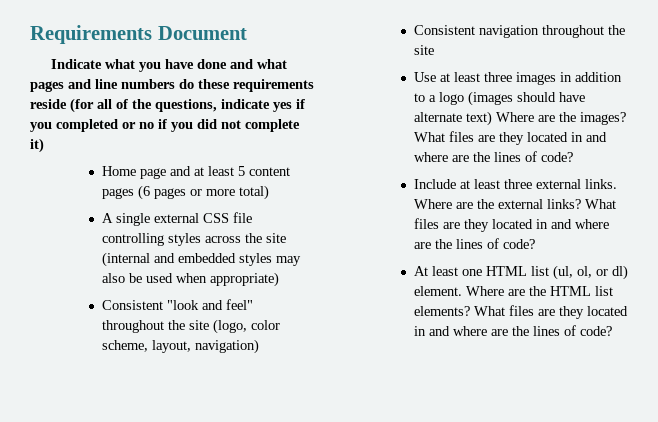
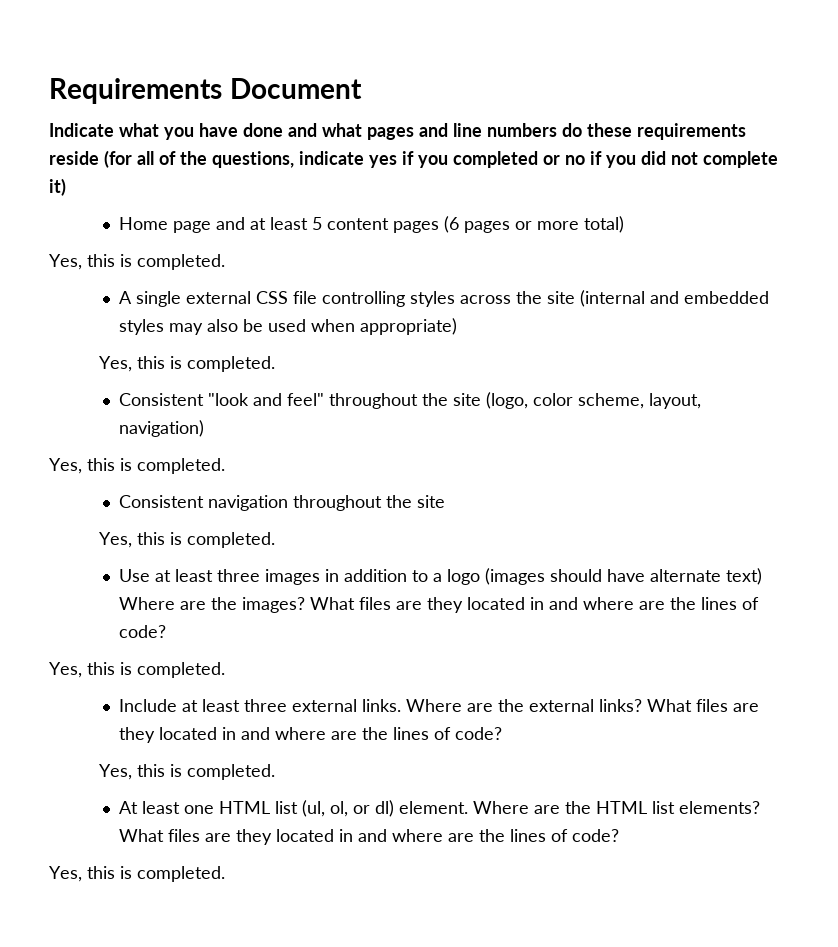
(269, 192) none -> [49,254,225,270] // Yes, this is completed.
(279, 279) none -> [99,356,276,372] // Yes, this is completed.
(259, 346) none -> [49,458,225,474] // Yes, this is completed.
(434, 50) none -> [99,532,276,548] // Yes, this is completed.
(573, 157) none -> [49,662,225,678] // Yes, this is completed.
(535, 244) none -> [99,764,276,780] // Yes, this is completed.
(612, 331) none -> [49,866,225,882] // Yes, this is completed.

